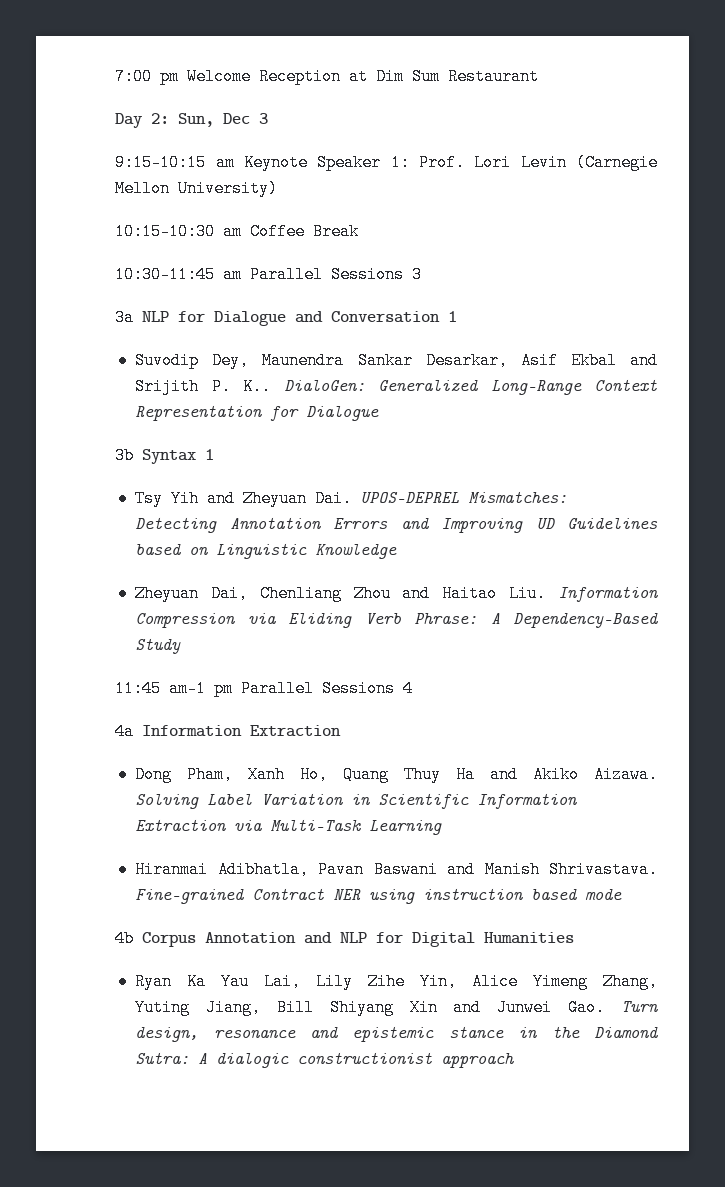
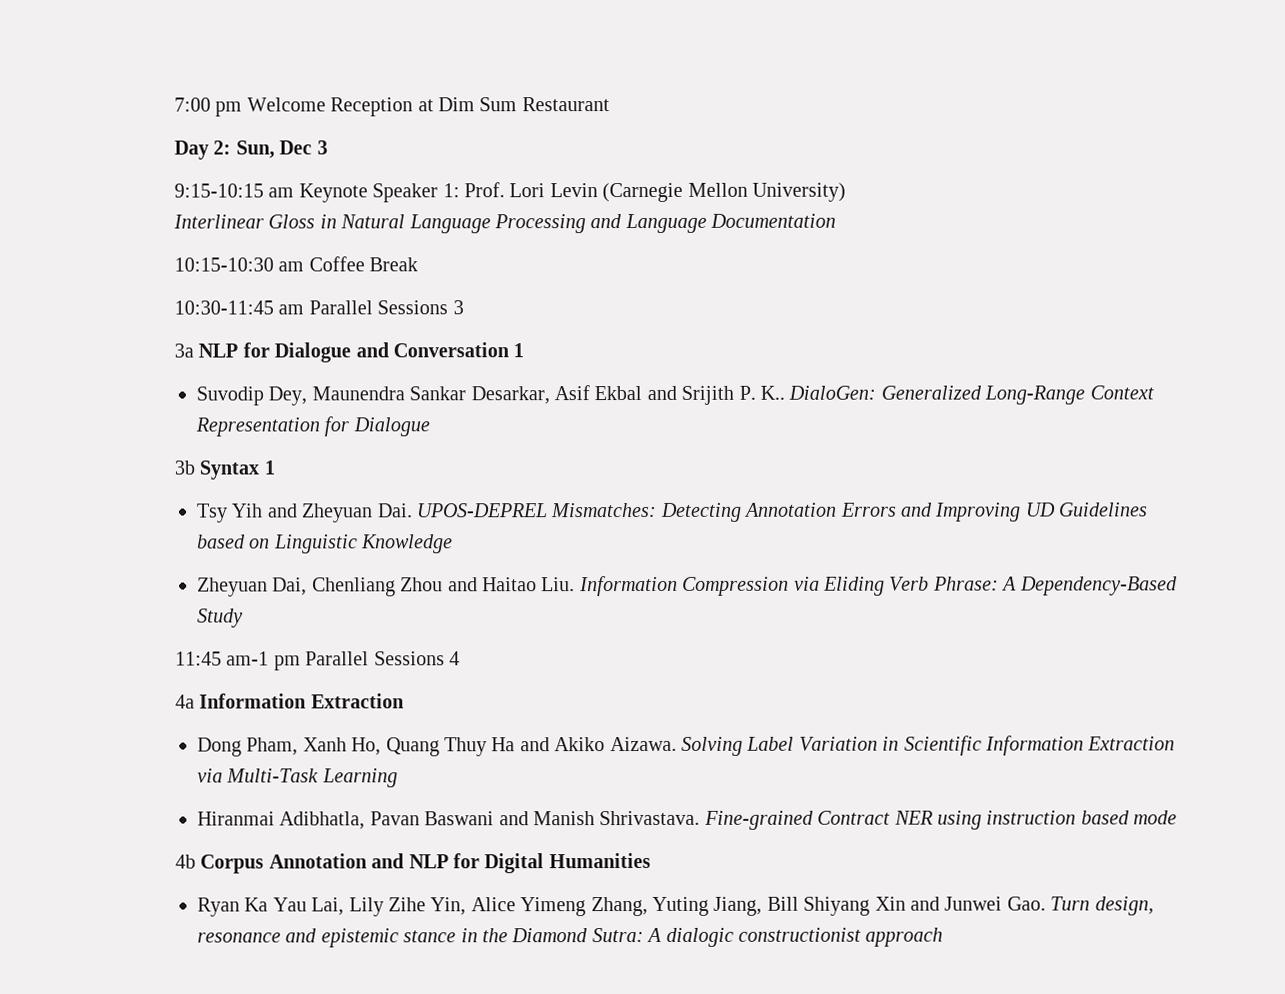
(279, 188) none -> [172,213,837,234] // Interlinear Gloss in Natural Language Processing and Language Documentation

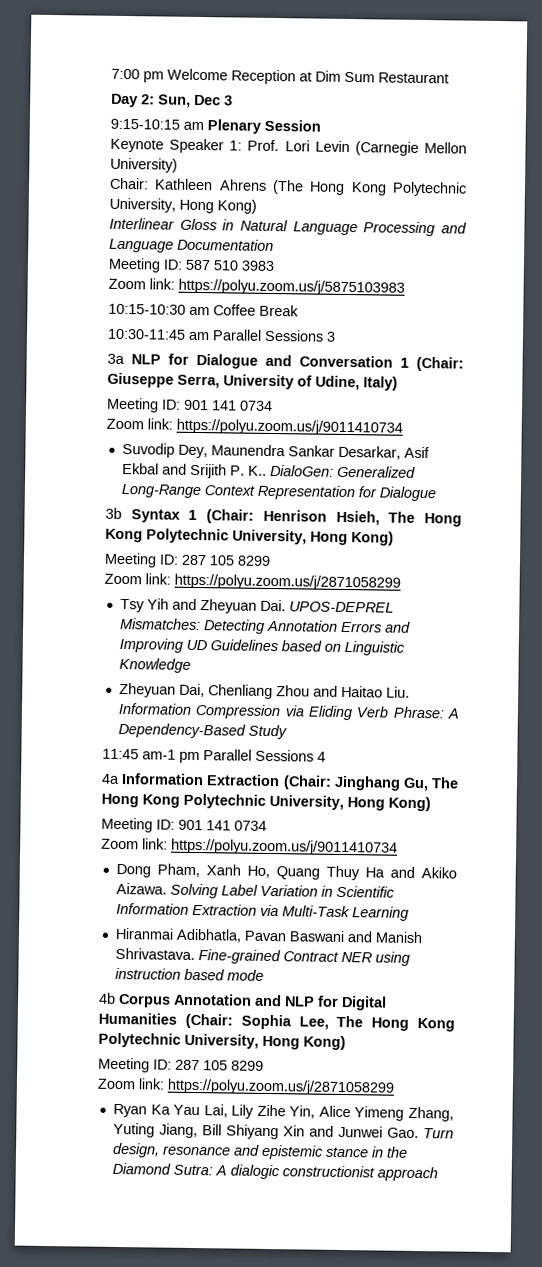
(295, 192) none -> [207,119,322,134] Plenary Session //
(846, 192) none -> [109,177,467,197] [109,197,258,214] // Chair: Kathleen Ahrens (The Hong Kong Polytechnic University, Hong Kong)
(837, 220) none -> [108,257,276,273] [108,278,406,296] // Meeting ID: 587 510 3983 // Zoom link: https://polyu.zoom.us/j/5875103983
(525, 350) none -> [416,356,464,372] [107,372,399,391] [106,397,274,413] [106,418,404,436] (Chair: Giuseppe Serra, University of Udine, Italy) // Meeting ID: 901 141 0734 // Zoom link: https://polyu.zoom.us/j/9011410734
(275, 467) none -> [206,509,462,527] [105,528,395,546] [104,552,272,568] [104,573,402,591] (Chair: Henrison Hsieh, The Hong Kong Polytechnic University, Hong Kong) // Meeting ID: 287 105 8299 // Zoom link: https://polyu.zoom.us/j/2871058299
(404, 701) none -> [282,775,459,792] [101,793,432,812] [101,817,268,833] [101,838,399,856] (Chair: Jinghang Gu, The Hong Kong Polytechnic University, Hong Kong) // Meeting ID: 901 141 0734 // Zoom link: https://polyu.zoom.us/j/9011410734
(651, 860) none -> [184,1013,455,1032] [98,1032,347,1051] [98,1057,265,1073] [97,1078,395,1096] (Chair: Sophia Lee, The Hong Kong Polytechnic University, Hong Kong) // Meeting ID: 287 105 8299 // Zoom link: https://polyu.zoom.us/j/2871058299

